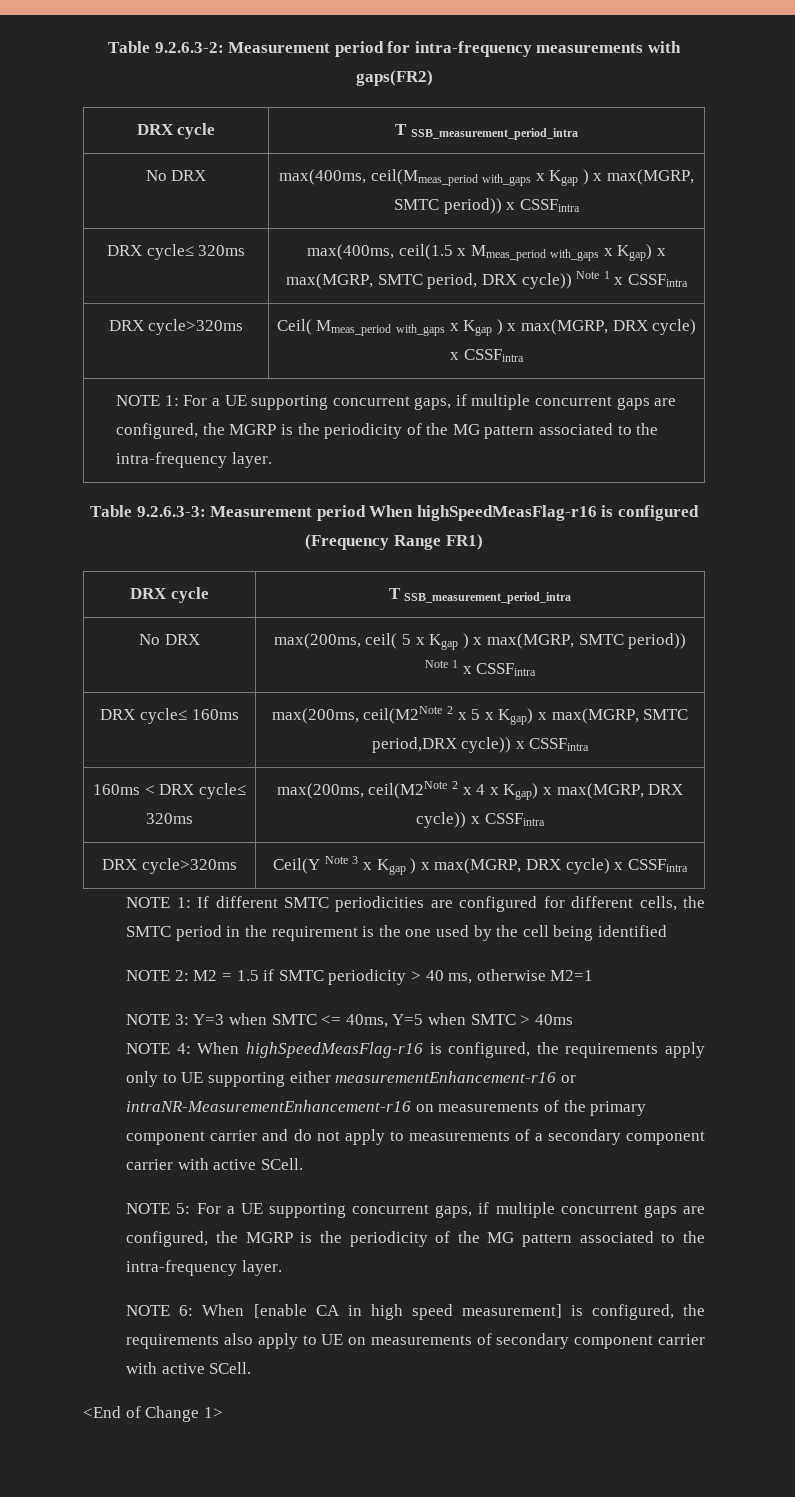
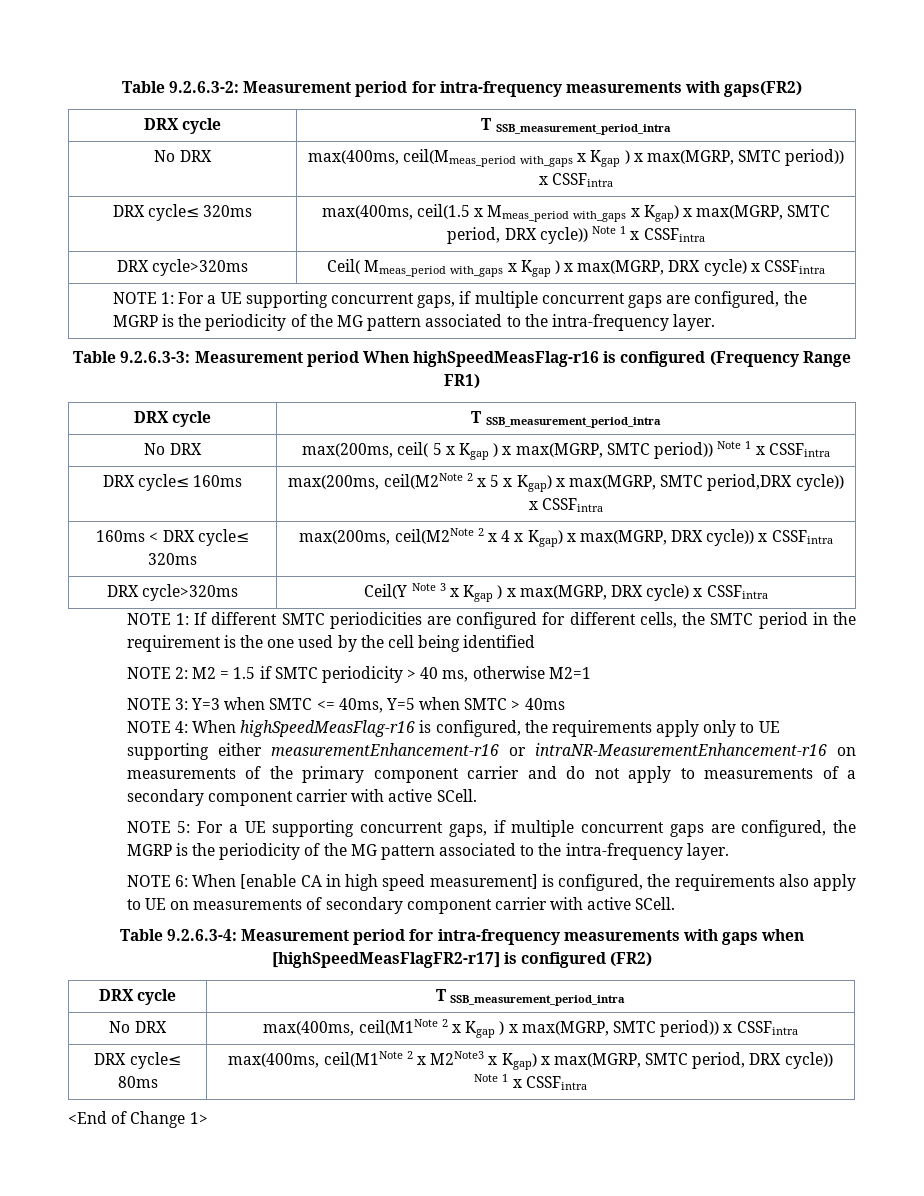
(252, 1368) none -> [119,929,805,945] [271,952,653,968] [98,989,177,1005] [435,989,626,1006] [109,1021,167,1033] [263,1019,798,1038] [94,1052,181,1069] [117,1076,158,1088] [228,1051,833,1070] [474,1074,587,1090] // Table 9.2.6.3-4: Measurement period for intra-frequency measurements with gaps when [highSpeedMeasFlagFR2-r17] is configured (FR2) // DRX cycle | T SSB_measurement_period_intra // No DRX | max(400ms, ceil(M1Note 2 x Kgap ) x max(MGRP, SMTC period)) x CSSFintra // DRX cycle≤ 80ms | max(400ms, ceil(M1Note 2 x M2Note3 x Kgap) x max(MGRP, SMTC period, DRX cycle)) Note 1 x CSSFintra

